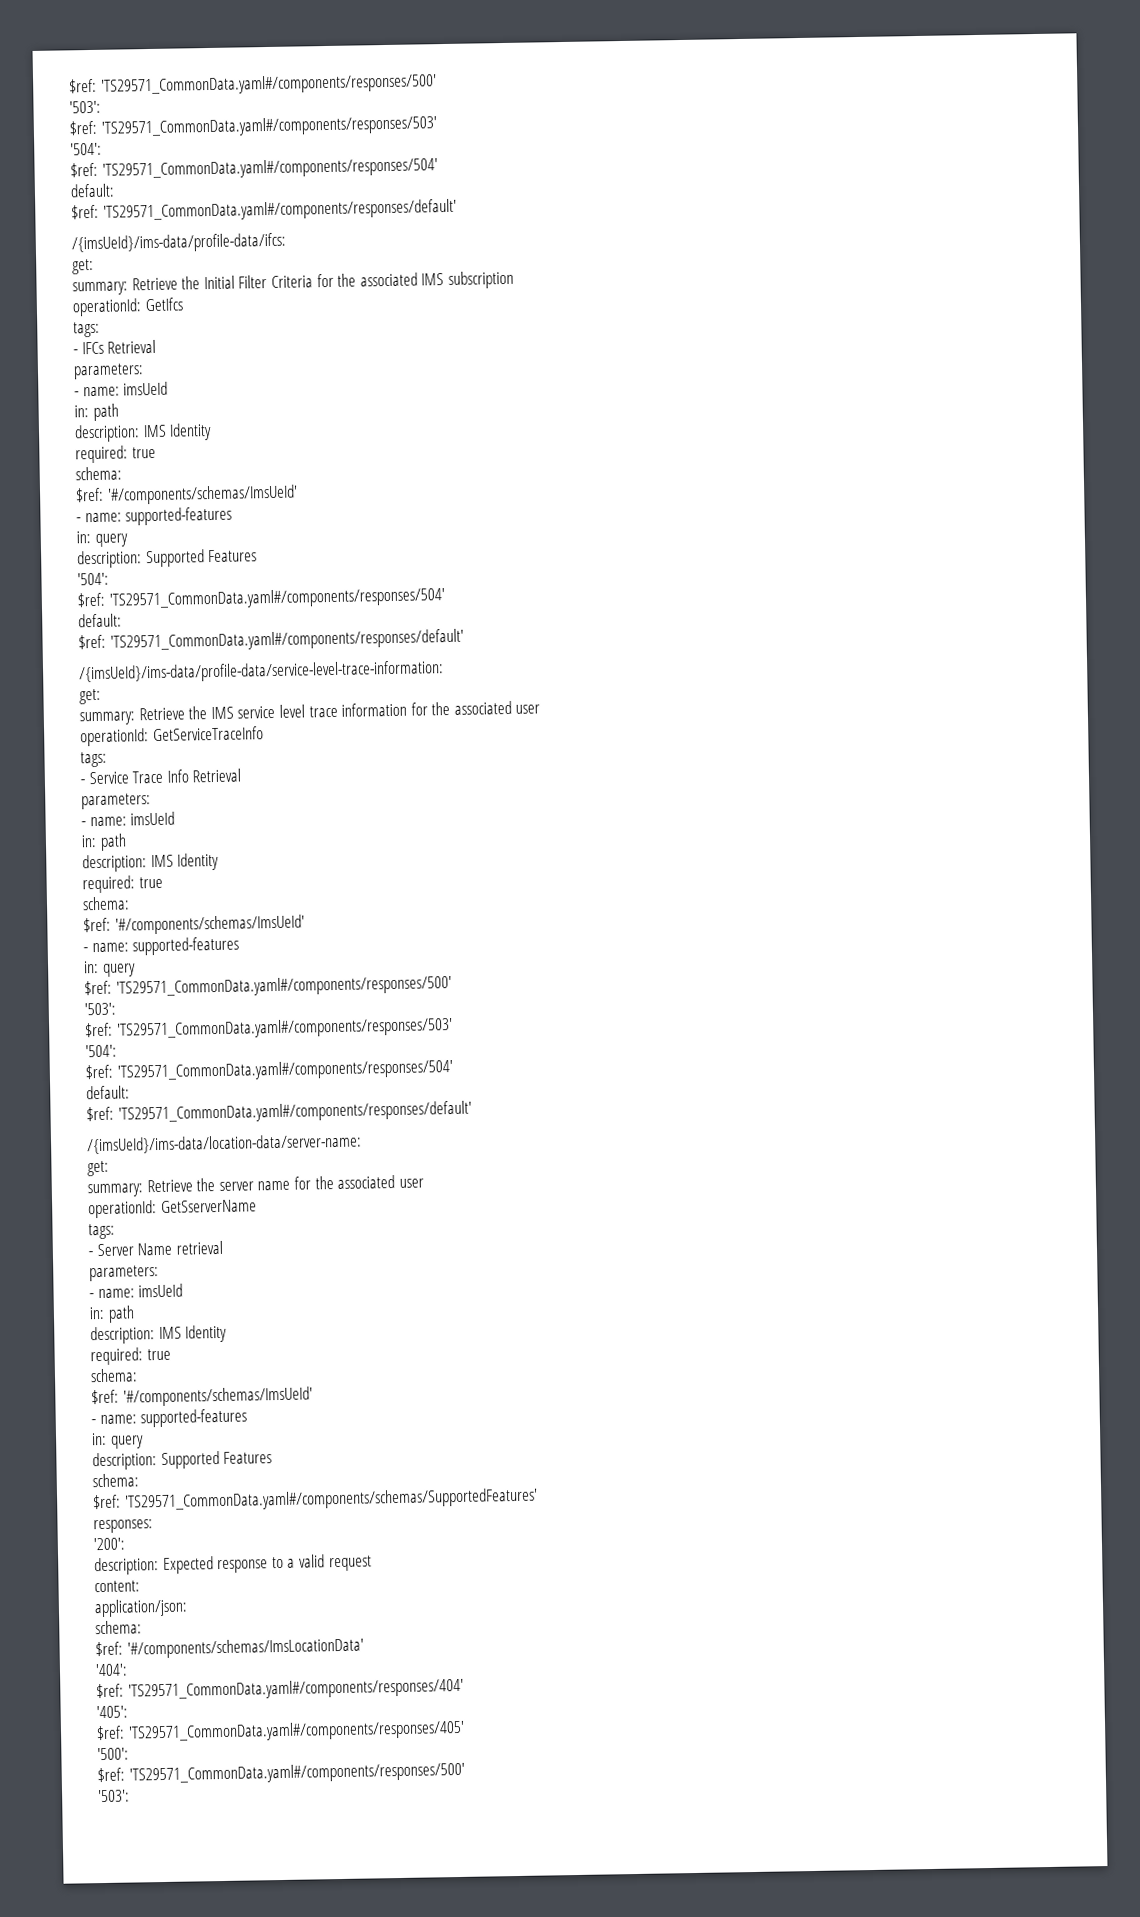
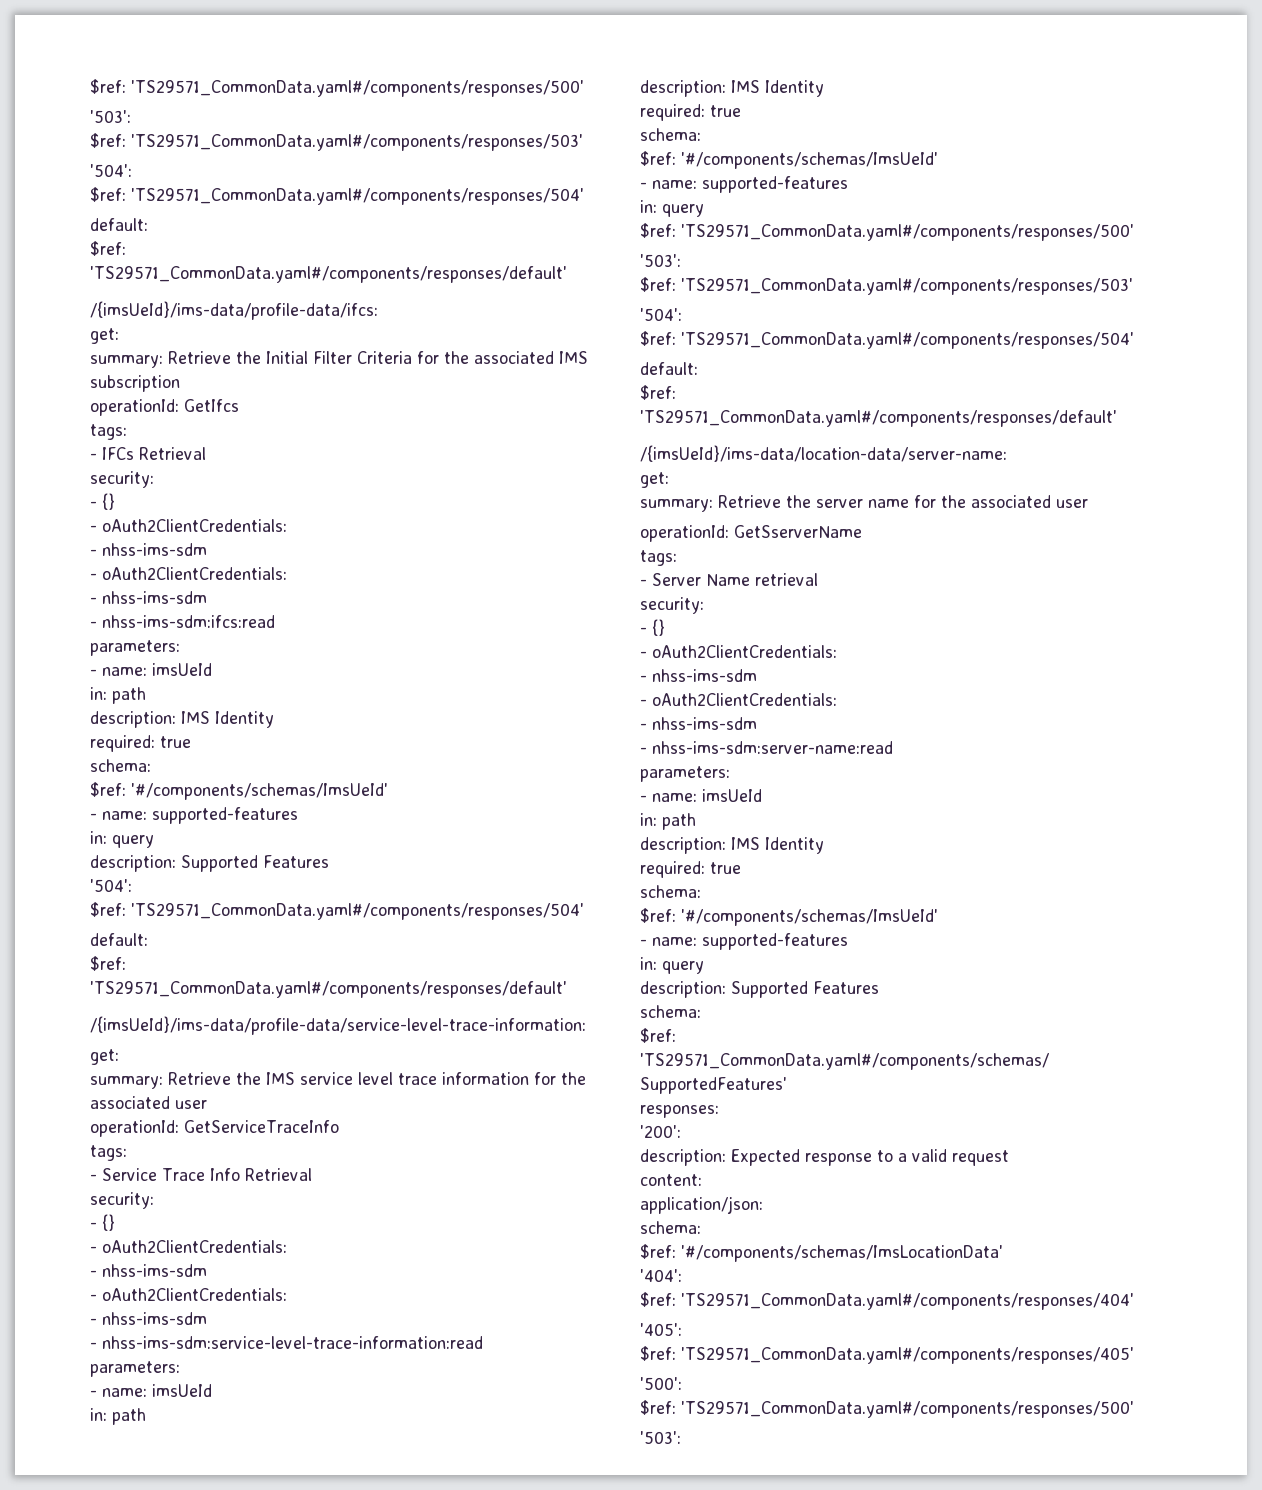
(157, 346) none -> [90,471,154,488] [90,493,115,510] [90,519,287,532] [90,543,207,556] [90,567,287,580] [90,591,207,604] [90,615,275,628] // security: // - {} // - oAuth2ClientCredentials: // - nhss-ims-sdm // - oAuth2ClientCredentials: // - nhss-ims-sdm // - nhss-ims-sdm:ifcs:read
(242, 775) none -> [90,1192,154,1209] [90,1214,115,1231] [90,1240,287,1253] [90,1264,207,1277] [90,1288,287,1301] [90,1312,207,1325] [90,1336,483,1349] // security: // - {} // - oAuth2ClientCredentials: // - nhss-ims-sdm // - oAuth2ClientCredentials: // - nhss-ims-sdm // - nhss-ims-sdm:service-level-trace-information:read
(223, 1247) none -> [640,597,704,614] [640,619,665,636] [640,645,837,658] [640,669,757,682] [640,693,837,706] [640,717,757,730] [640,741,893,754] // security: // - {} // - oAuth2ClientCredentials: // - nhss-ims-sdm // - oAuth2ClientCredentials: // - nhss-ims-sdm // - nhss-ims-sdm:server-name:read

